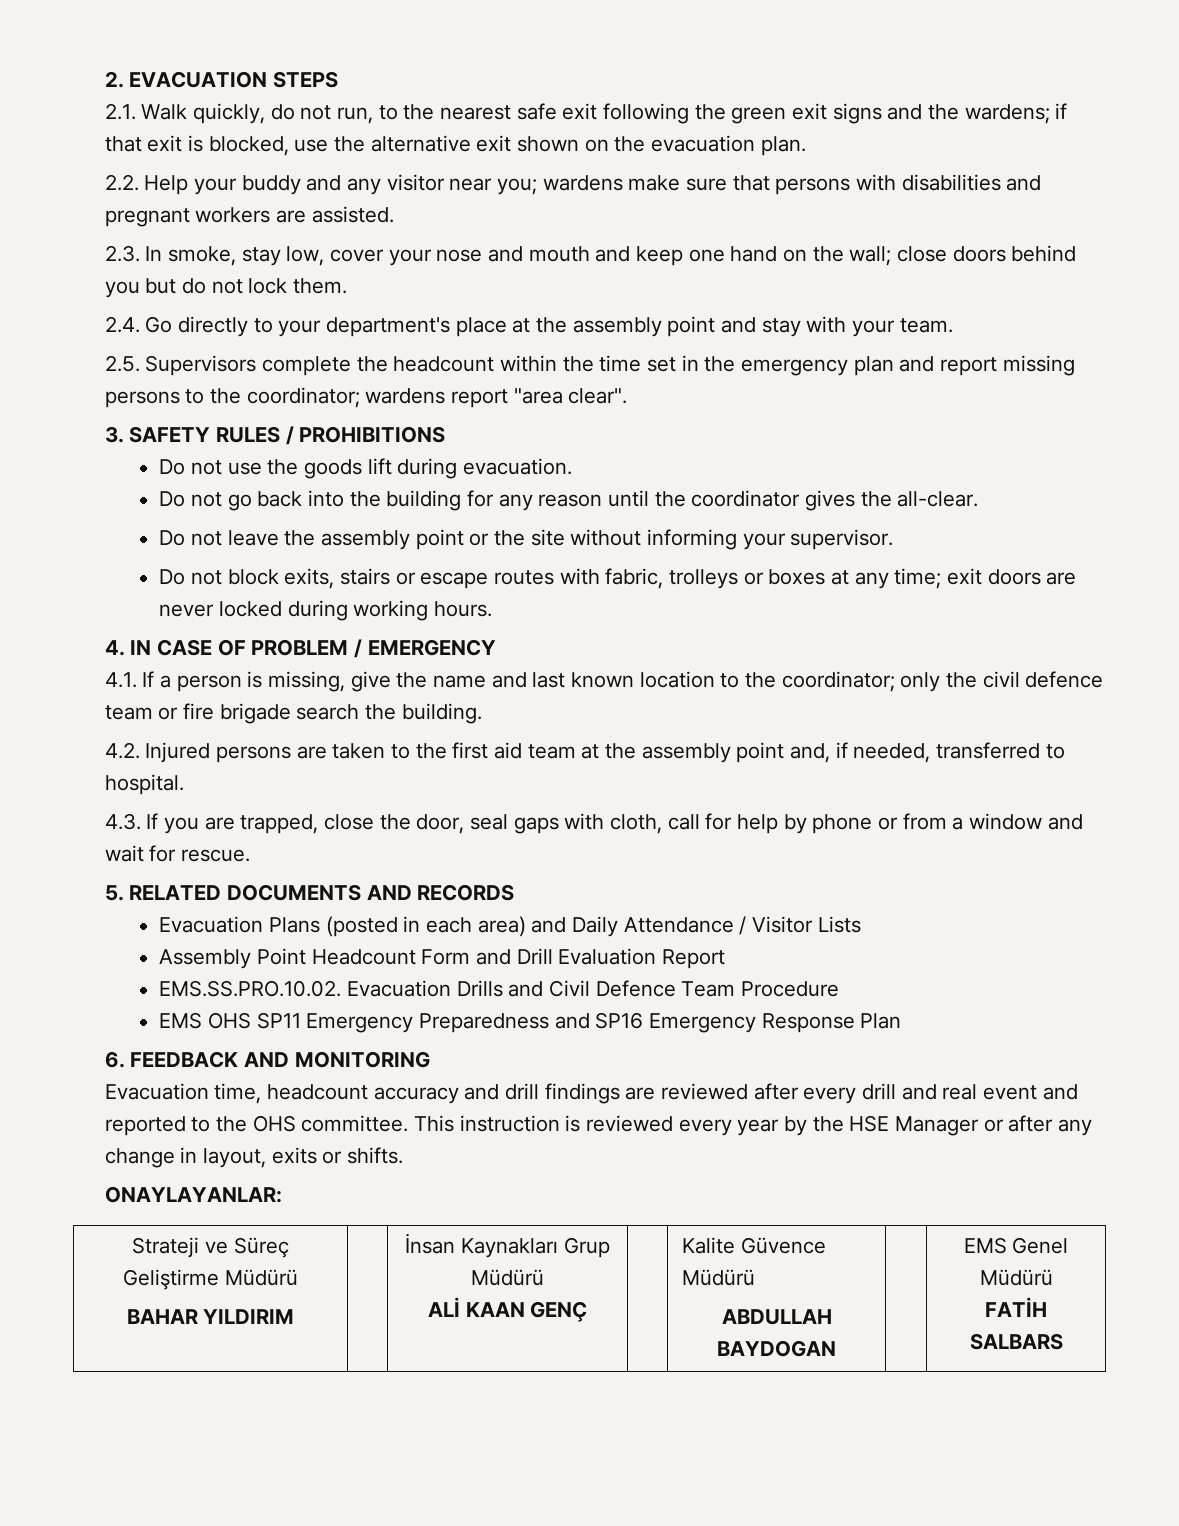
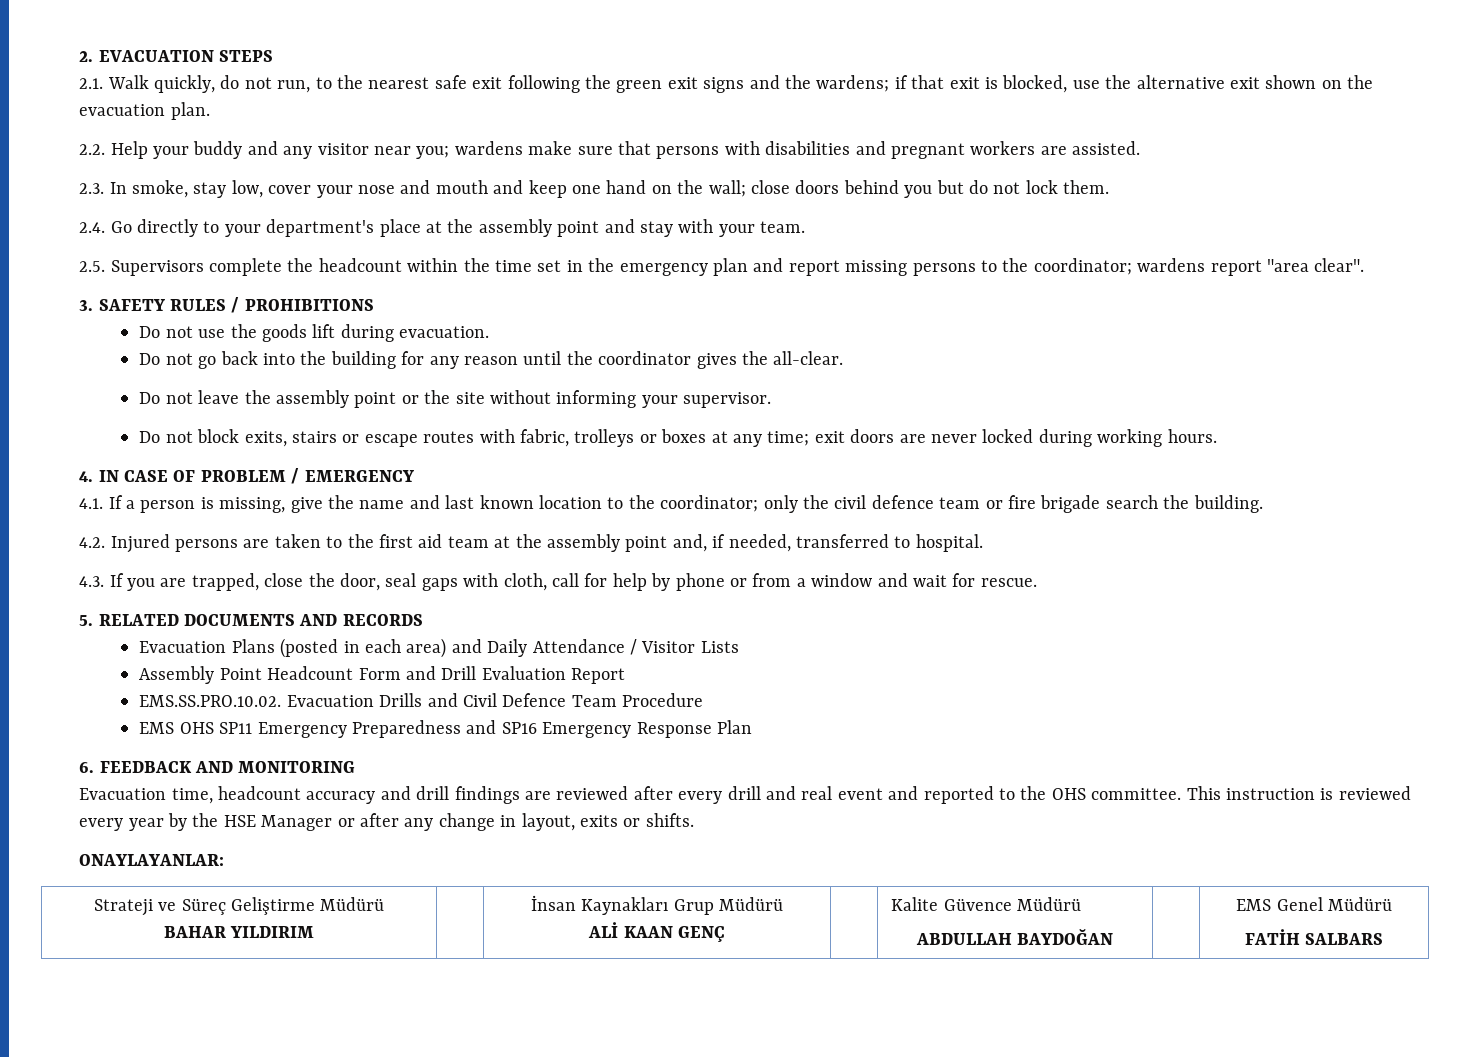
[717,1340,836,1357] BAYDOGAN -> [1017,928,1114,945] BAYDOĞAN

